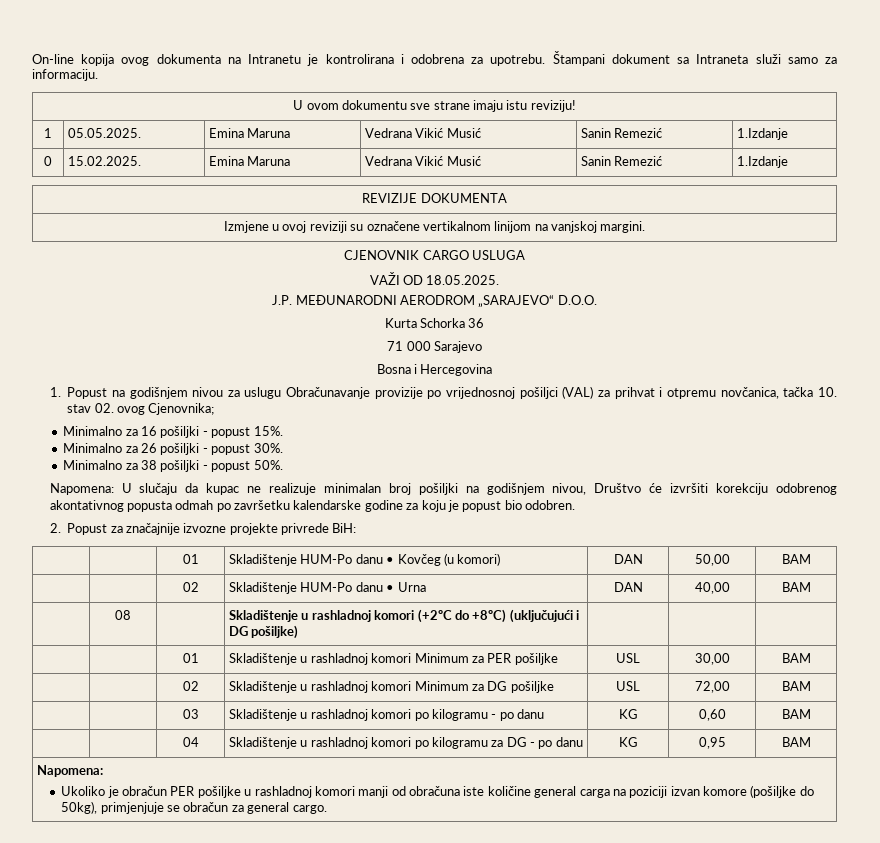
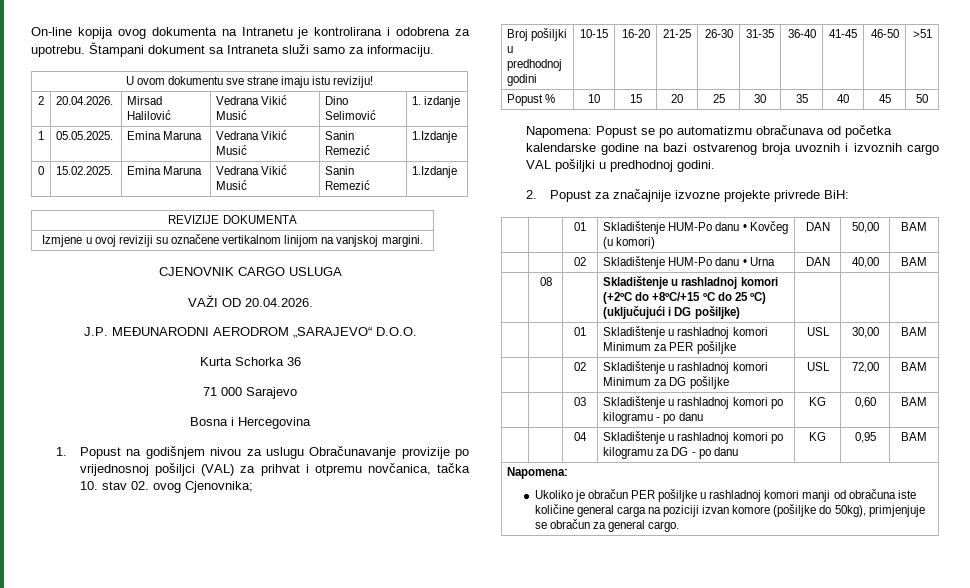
(576, 106) none -> [38,96,44,105] [56,96,114,105] [127,96,163,105] [127,110,172,120] [216,95,288,105] [216,110,248,120] [325,96,349,105] [325,110,377,120] [412,96,461,108] // 2 | 20.04.2026. | Mirsad Halilović | Vedrana Vikić Musić | Dino Selimović | 1. izdanje
[426,275,500,285] 18.05.2025. -> [244,298,313,307] 20.04.2026.
[63,426,283,438] [63,443,283,455] [63,460,283,472] [49,483,837,495] [49,500,576,512] // Minimalno za 16 pošiljki - popust 15%. // Minimalno za 26 pošiljki - popust 30%. // Minimalno za 38 pošiljki - popust 50%. // Napomena: U slučaju da kupac ne realizuje minimalan broj pošiljki na godišnjem nivou, Društvo će izvršiti korekciju odobrenog akontativnog popusta odmah po završetku kalendarske godine za koju je popust bio odobren. -> [507,28,568,41] [507,46,514,53] [507,59,563,71] [507,74,538,86] [580,29,608,38] [621,29,650,38] [663,29,691,38] [704,29,733,38] [746,29,774,38] [787,29,816,38] [829,29,857,38] [870,29,899,38] [912,29,932,38] [507,94,556,106] [588,94,600,103] [629,94,642,103] [671,94,683,103] [712,94,725,103] [754,94,766,103] [795,94,808,103] [837,94,849,103] [878,94,891,103] [916,94,928,103] [525,125,892,138] [525,143,939,155] [525,159,715,172] // Broj pošiljki u predhodnoj godini | 10-15 | 16-20 | 21-25 | 26-30 | 31-35 | 36-40 | 41-45 | 46-50 | >51 // Popust % | 10 | 15 | 20 | 25 | 30 | 35 | 40 | 45 | 50 // Napomena: Popust se po automatizmu obračunava od početka kalendarske godine na bazi ostvarenog broja uvoznih i izvoznih cargo VAL pošiljki u predhodnoj godini.
[472,609,507,623] +8ºC) -> [652,292,766,304] +8ºC/+15 ºC do 25 ºC)

